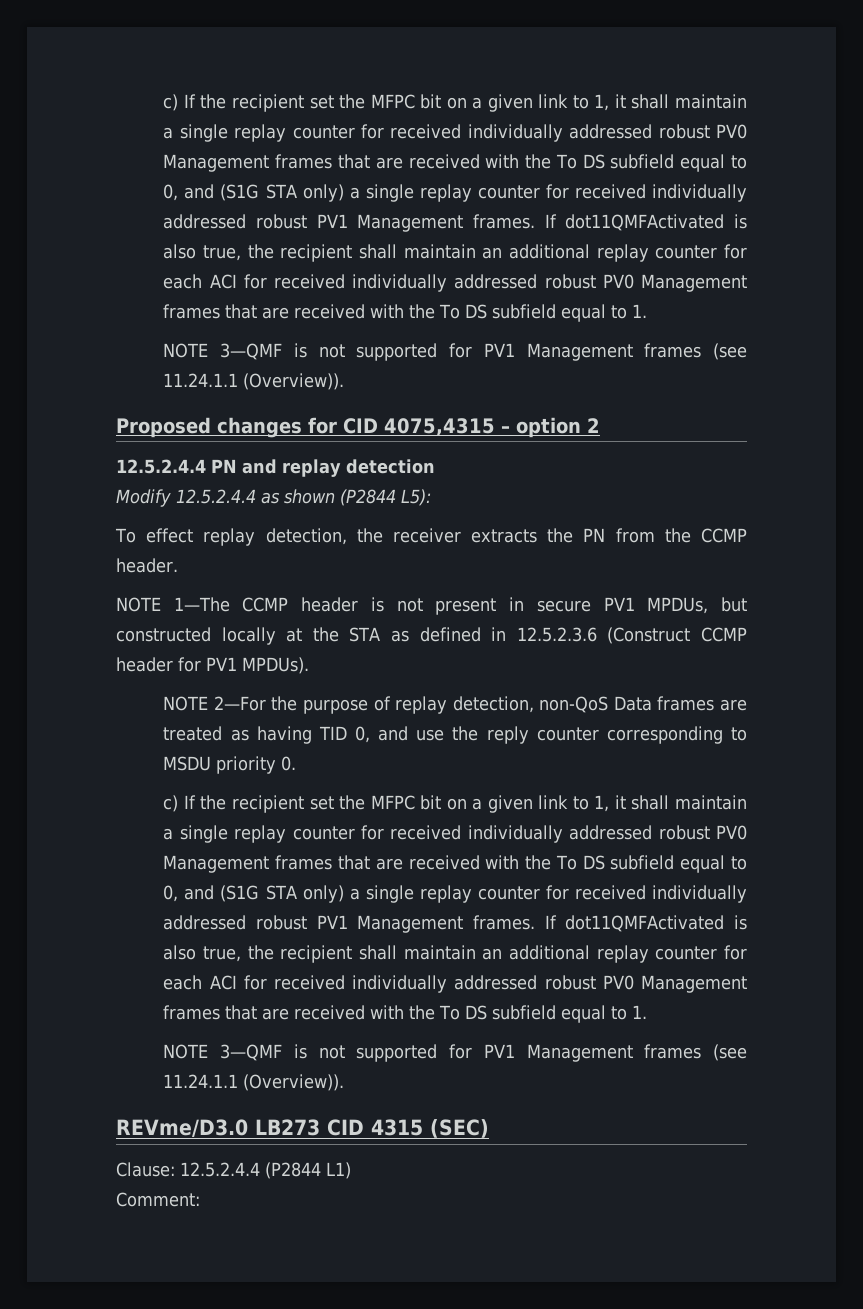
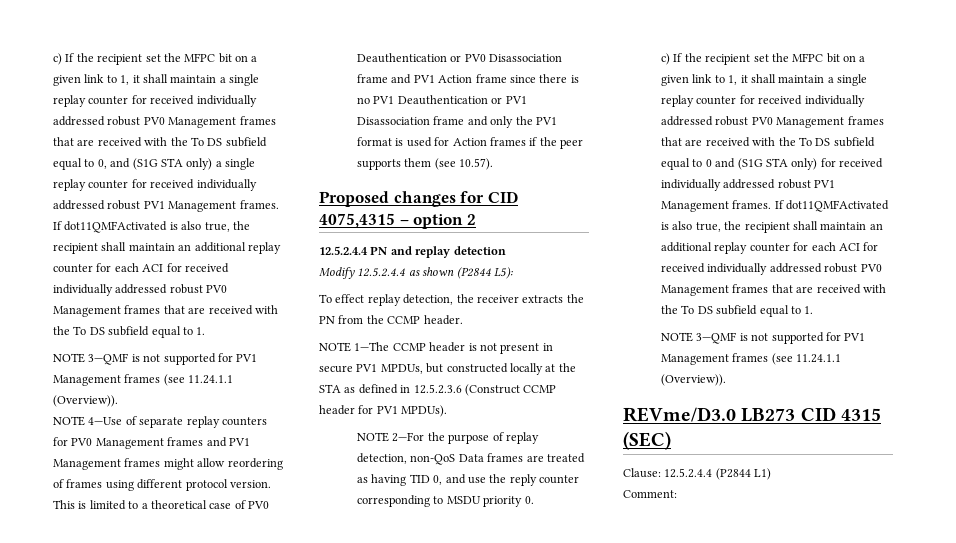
(345, 381) none -> [53,416,267,428] [53,437,250,449] [53,458,283,470] [53,479,271,491] [53,500,270,510] [357,53,563,63] [357,74,579,84] [357,95,527,105] [357,116,557,128] [357,137,584,149] [357,158,494,170] // NOTE 4—Use of separate replay counters for PV0 Management frames and PV1 Management frames might allow reordering of frames using different protocol version. This is limited to a theoretical case of PV0 Deauthentication or PV0 Disassociation frame and PV1 Action frame since there is no PV1 Deauthentication or PV1 Disassociation frame and only the PV1 format is used for Action frames if the peer supports them (see 10.57).
[163,885,540,903] 0, and (S1G STA only) a single replay counter -> [705,158,818,170] 0 and (S1G STA only)

